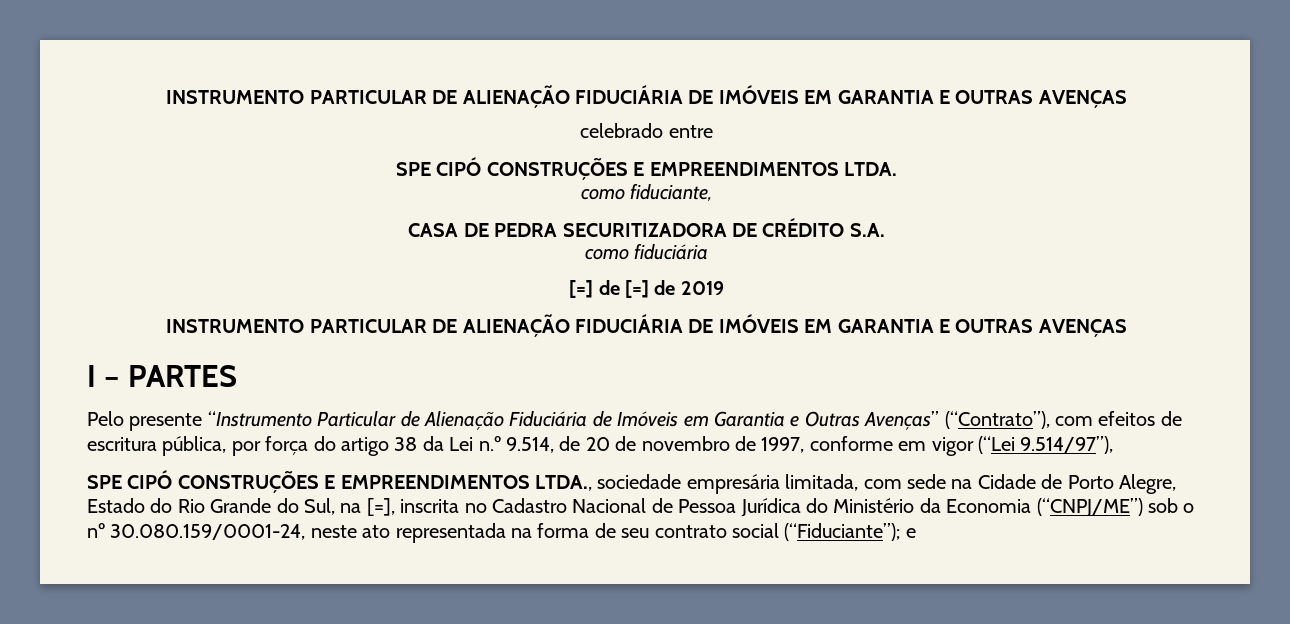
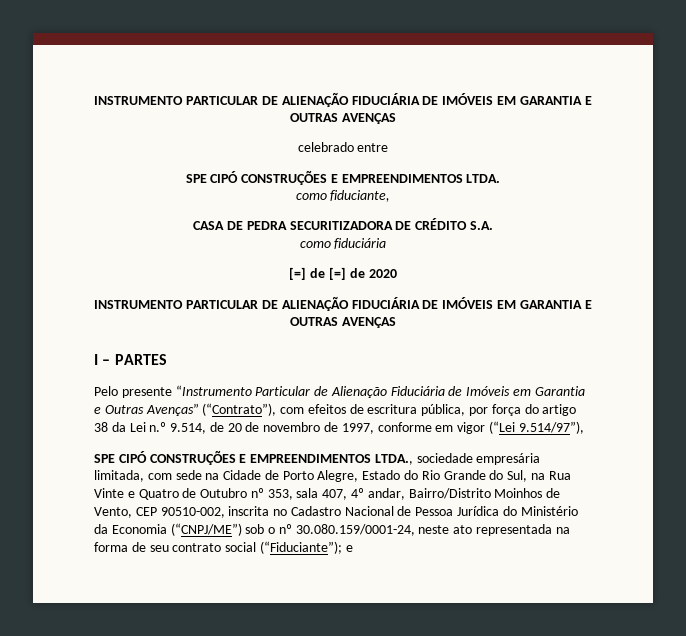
[680,281,724,295] 2019 -> [368,269,397,278] 2020
[366,498,395,516] [=], -> [548,471,571,480] [94,488,561,500] [94,507,225,518] Rua Vinte e Quatro de Outubro nº 353, sala 407, 4º andar, Bairro/Distrito Moinhos de Vento, CEP 90510-002,

